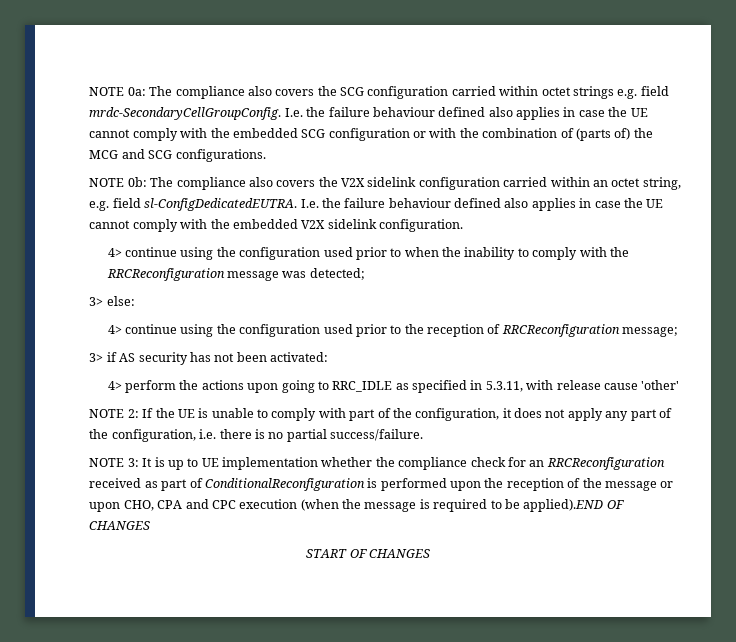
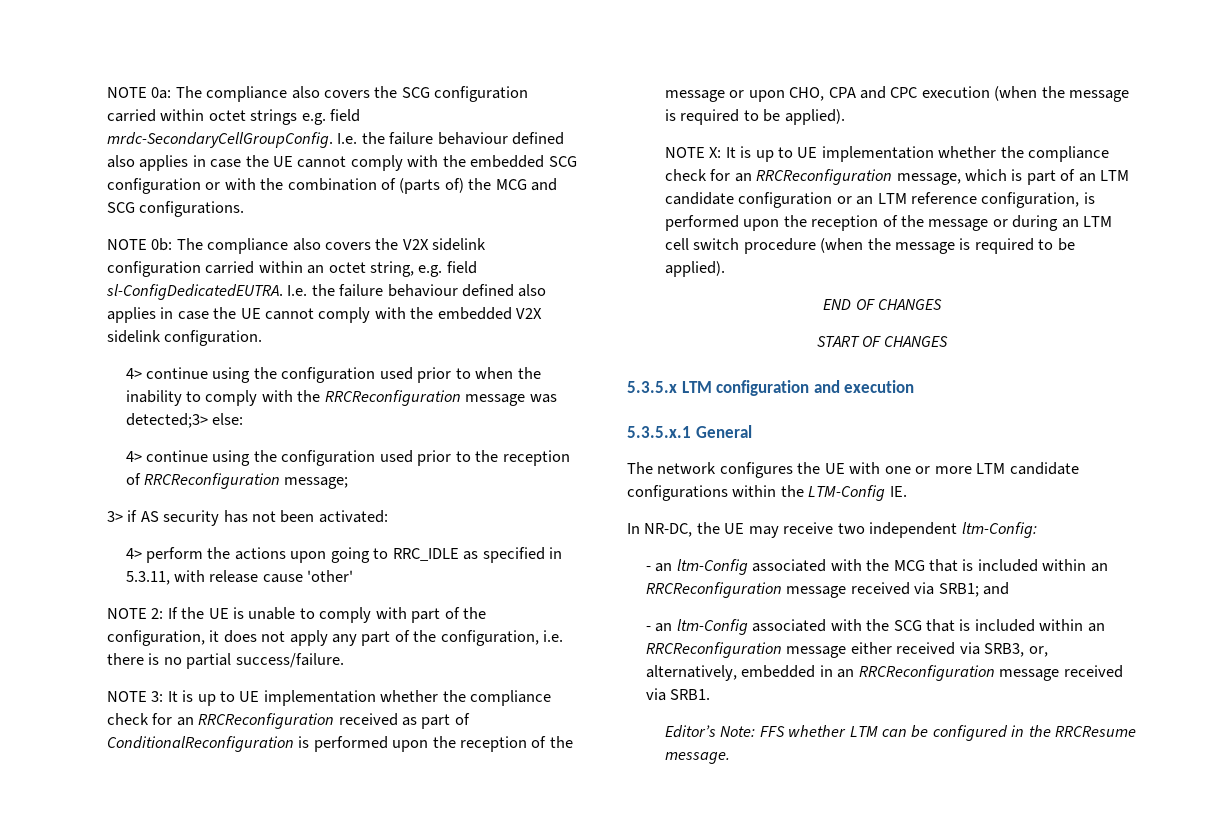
[309,268,365,280] [89,297,104,306] detected; // 3> -> [125,413,208,428] detected;3>
[523,499,604,512] applied).END -> [784,109,845,125] [664,146,1110,162] [664,169,1130,185] [664,192,1095,208] [664,215,1113,231] [664,238,1075,254] [664,261,725,277] [823,299,852,310] applied). // NOTE X: It is up to UE implementation whether the compliance check for an RRCReconfiguration message, which is part of an LTM candidate configuration or an LTM reference configuration, is performed upon the reception of the message or during an LTM cell switch procedure (when the message is required to be applied). // END
(430, 553) none -> [627,380,915,396] [627,425,752,438] [627,462,1079,478] [627,485,907,501] [627,522,1037,538] [645,559,1108,575] [645,582,1010,598] [645,619,1105,635] [645,642,1048,658] [645,665,1123,681] [645,688,711,701] [664,725,1137,741] [664,752,730,764] // 5.3.5.x LTM configuration and execution // 5.3.5.x.1 General // The network configures the UE with one or more LTM candidate configurations within the LTM-Config IE. // In NR-DC, the UE may receive two independent ltm-Config: // - an ltm-Config associated with the MCG that is included within an RRCReconfiguration message received via SRB1; and // - an ltm-Config associated with the SCG that is included within an RRCReconfiguration message either received via SRB3, or, alternatively, embedded in an RRCReconfiguration message received via SRB1. // Editor’s Note: FFS whether LTM can be configured in the RRCResume message.

